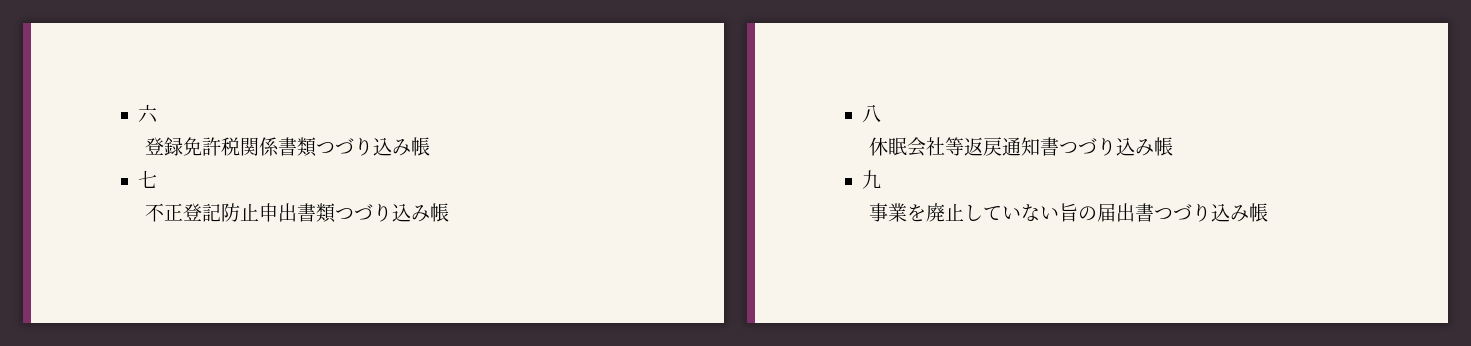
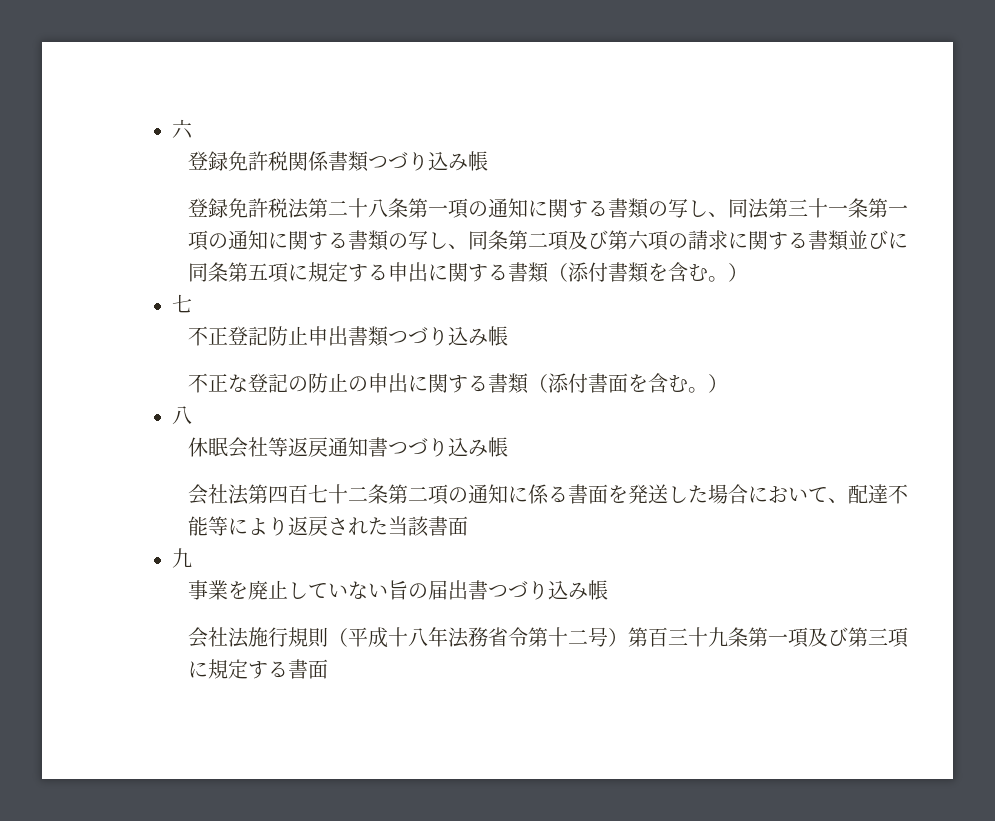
(430, 146) none -> [187,198,908,219] [187,230,908,251] [187,262,748,283] // 登録免許税法第二十八条第一項の通知に関する書類の写し、同法第三十一条第一項の通知に関する書類の写し、同条第二項及び第六項の請求に関する書類並びに同条第五項に規定する申出に関する書類（添付書類を含む。）
(449, 212) none -> [187,373,728,394] // 不正な登記の防止の申出に関する書類（添付書面を含む。）
(1173, 146) none -> [187,484,908,505] [187,516,468,537] // 会社法第四百七十二条第二項の通知に係る書面を発送した場合において、配達不能等により返戻された当該書面
(1268, 212) none -> [187,627,908,648] [187,659,328,679] // 会社法施行規則（平成十八年法務省令第十二号）第百三十九条第一項及び第三項に規定する書面

